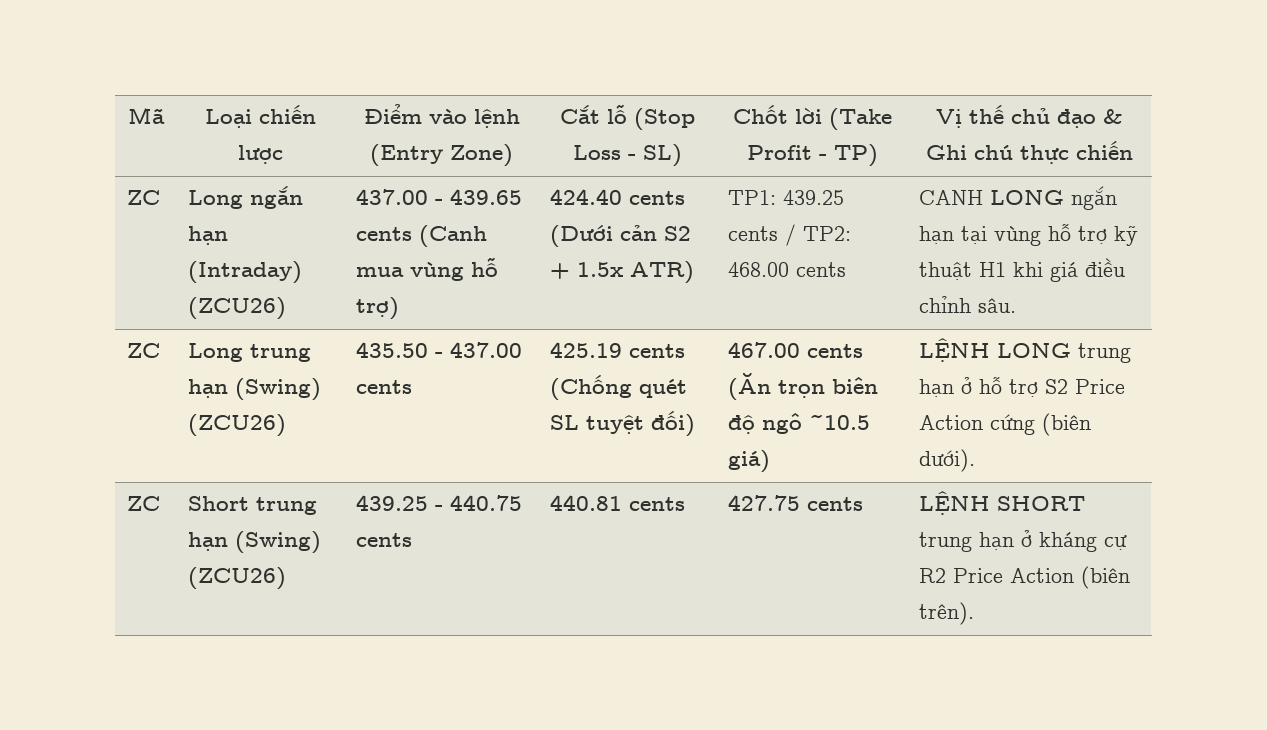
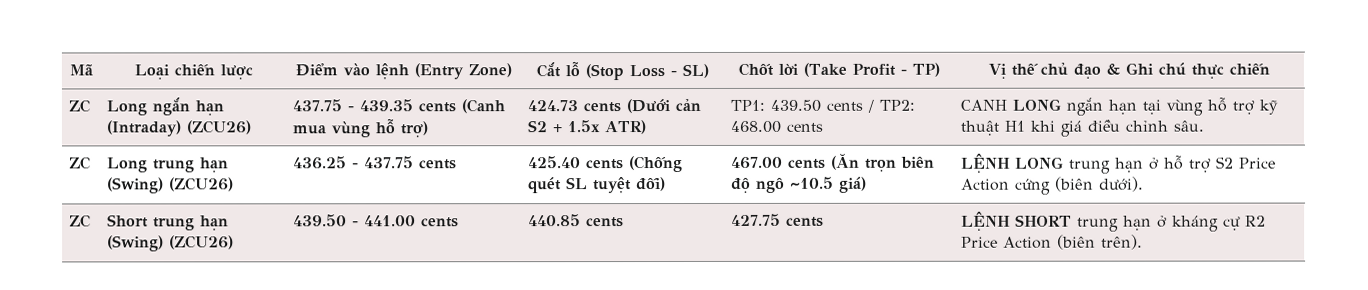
[356,189,523,205] 437.00 - 439.65 -> [292,99,414,112] 437.75 - 439.35
[550,189,623,205] 424.40 -> [527,100,579,112] 424.73
[783,190,845,205] 439.25 -> [770,99,822,112] 439.50
[356,342,523,358] [356,380,413,394] [550,342,623,358] 435.50 - 437.00 cents | 425.19 -> [293,156,458,170] [528,156,582,169] 436.25 - 437.75 cents | 425.40
[356,495,523,511] [356,533,413,547] [550,495,623,511] 439.25 - 440.75 cents | 440.81 -> [293,214,460,228] [528,214,582,227] 439.50 - 441.00 cents | 440.85

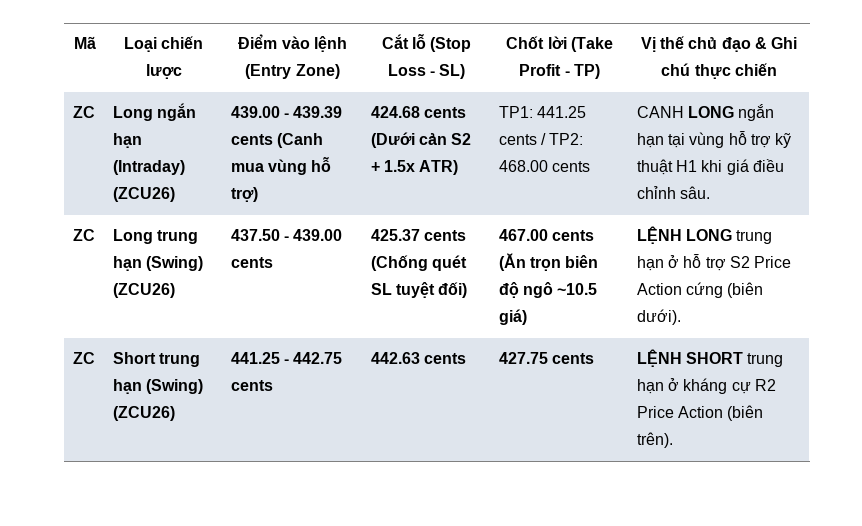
[292,99,414,112] 437.75 - 439.35 -> [230,106,343,118] 439.00 - 439.39
[527,100,579,112] 424.73 -> [370,106,420,118] 424.68
[770,99,822,112] 439.50 -> [536,106,586,118] 441.25
[293,156,458,170] [528,156,582,169] 436.25 - 437.75 cents | 425.40 -> [230,229,343,241] [230,257,273,268] [370,229,420,241] 437.50 - 439.00 cents | 425.37
[293,214,460,228] [528,214,582,227] 439.50 - 441.00 cents | 440.85 -> [230,352,343,364] [230,380,273,391] [370,352,420,364] 441.25 - 442.75 cents | 442.63

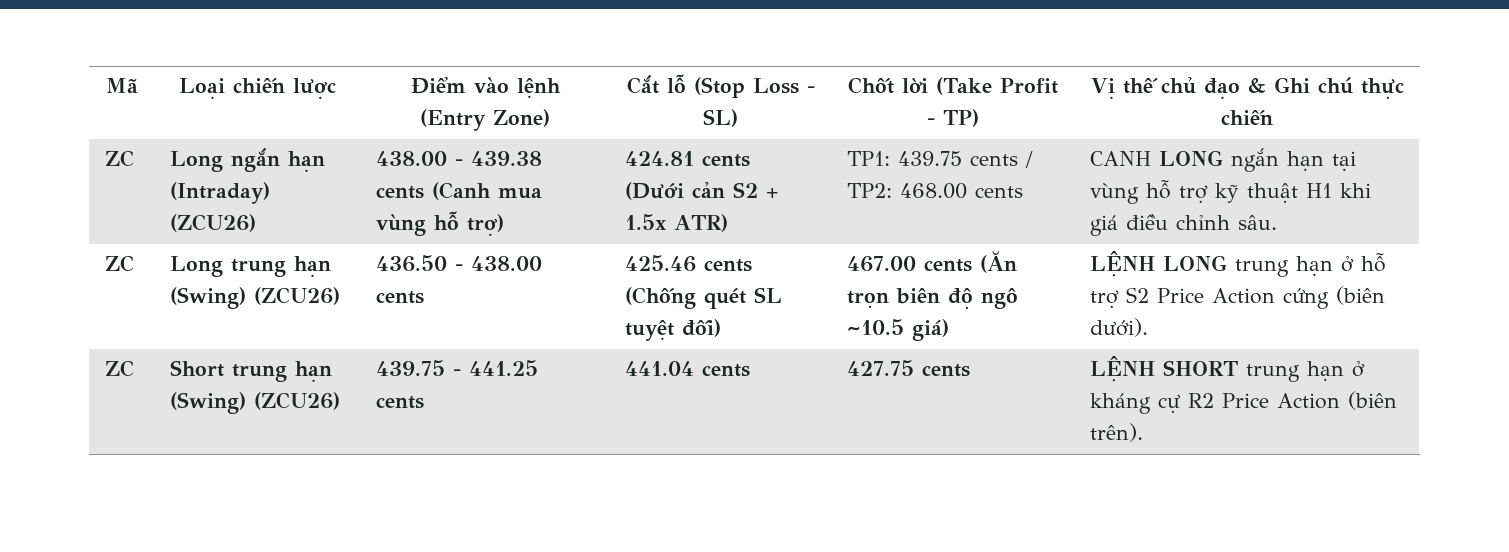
[230,106,343,118] 439.00 - 439.39 -> [376,151,543,166] 438.00 - 439.38
[370,106,420,118] 424.68 -> [625,151,695,166] 424.81
[536,106,586,118] 441.25 -> [898,151,963,166] 439.75
[230,229,343,241] [230,257,273,268] [370,229,420,241] 437.50 - 439.00 cents | 425.37 -> [376,255,543,272] [376,291,425,304] [625,255,697,272] 436.50 - 438.00 cents | 425.46
[230,352,343,364] [230,380,273,391] [370,352,420,364] 441.25 - 442.75 cents | 442.63 -> [376,360,539,376] [376,396,425,409] [625,361,695,376] 439.75 - 441.25 cents | 441.04

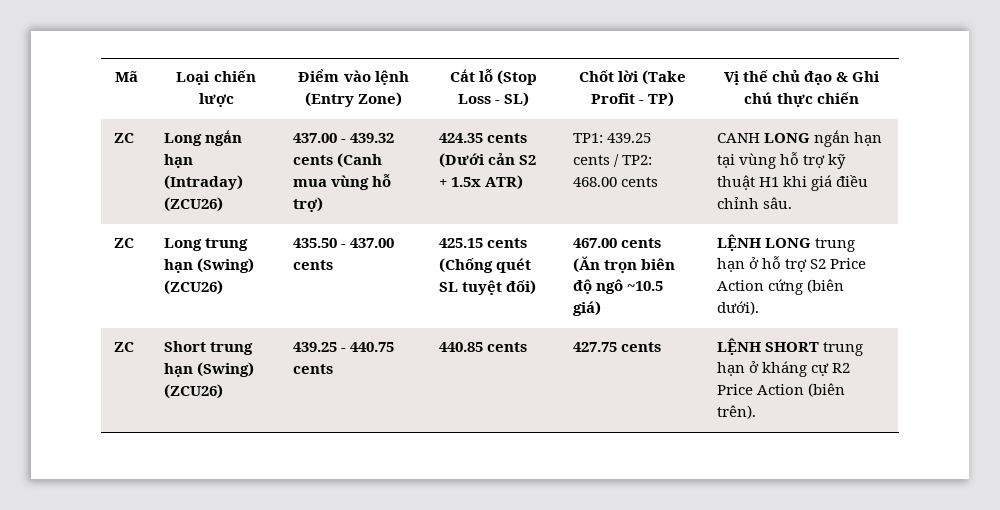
[376,151,543,166] 438.00 - 439.38 -> [293,133,395,143] 437.00 - 439.32
[625,151,695,166] 424.81 -> [439,133,484,143] 424.35
[898,151,963,166] 439.75 -> [607,133,652,143] 439.25
[376,255,543,272] [376,291,425,304] [625,255,697,272] 436.50 - 438.00 cents | 425.46 -> [293,238,395,248] [293,260,334,270] [439,238,484,248] 435.50 - 437.00 cents | 425.15
[376,360,539,376] [376,396,425,409] [625,361,695,376] 439.75 - 441.25 cents | 441.04 -> [293,342,395,352] [293,364,334,374] [439,342,484,352] 439.25 - 440.75 cents | 440.85

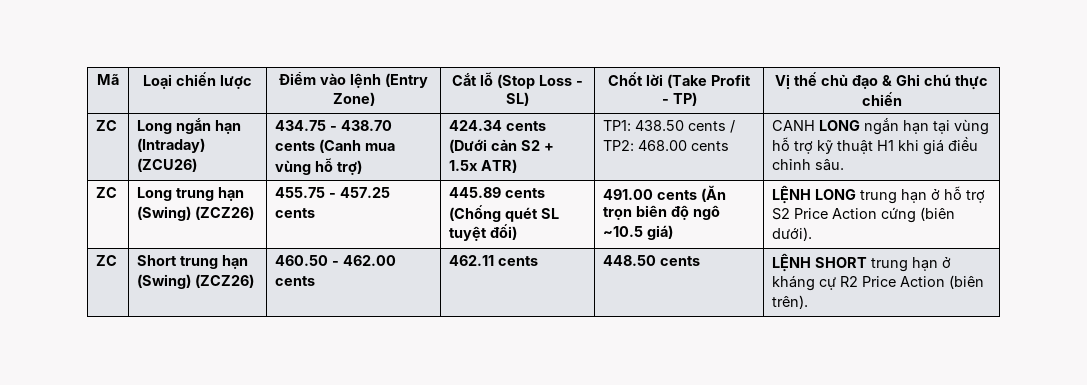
[293,133,395,143] 437.00 - 439.32 -> [275,120,393,131] 434.75 - 438.70
[439,133,484,143] 424.35 -> [449,120,503,131] 424.34
[607,133,652,143] 439.25 -> [635,120,685,131] 438.50
[164,280,224,295] [293,238,395,248] [293,260,334,270] [439,238,484,248] (ZCU26) | 435.50 - 437.00 cents | 425.15 -> [195,206,255,220] [275,187,391,198] [275,208,316,218] [449,187,502,198] (ZCZ26) | 455.75 - 457.25 cents | 445.89
[573,238,618,248] 467.00 -> [603,189,654,200] 491.00
[164,384,224,399] [293,342,395,352] [293,364,334,374] [439,342,528,352] [573,342,618,352] (ZCU26) | 439.25 - 440.75 cents | 440.85 cents | 427.75 -> [195,274,255,288] [275,255,397,266] [275,276,316,286] [449,255,539,266] [603,255,657,266] (ZCZ26) | 460.50 - 462.00 cents | 462.11 cents | 448.50

